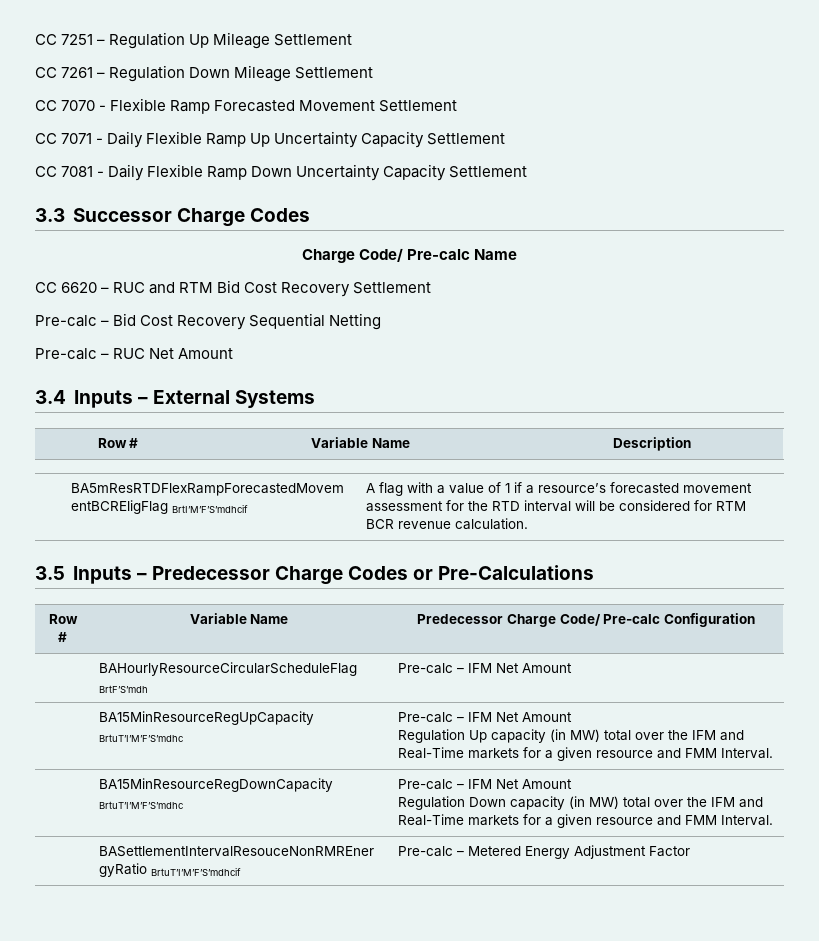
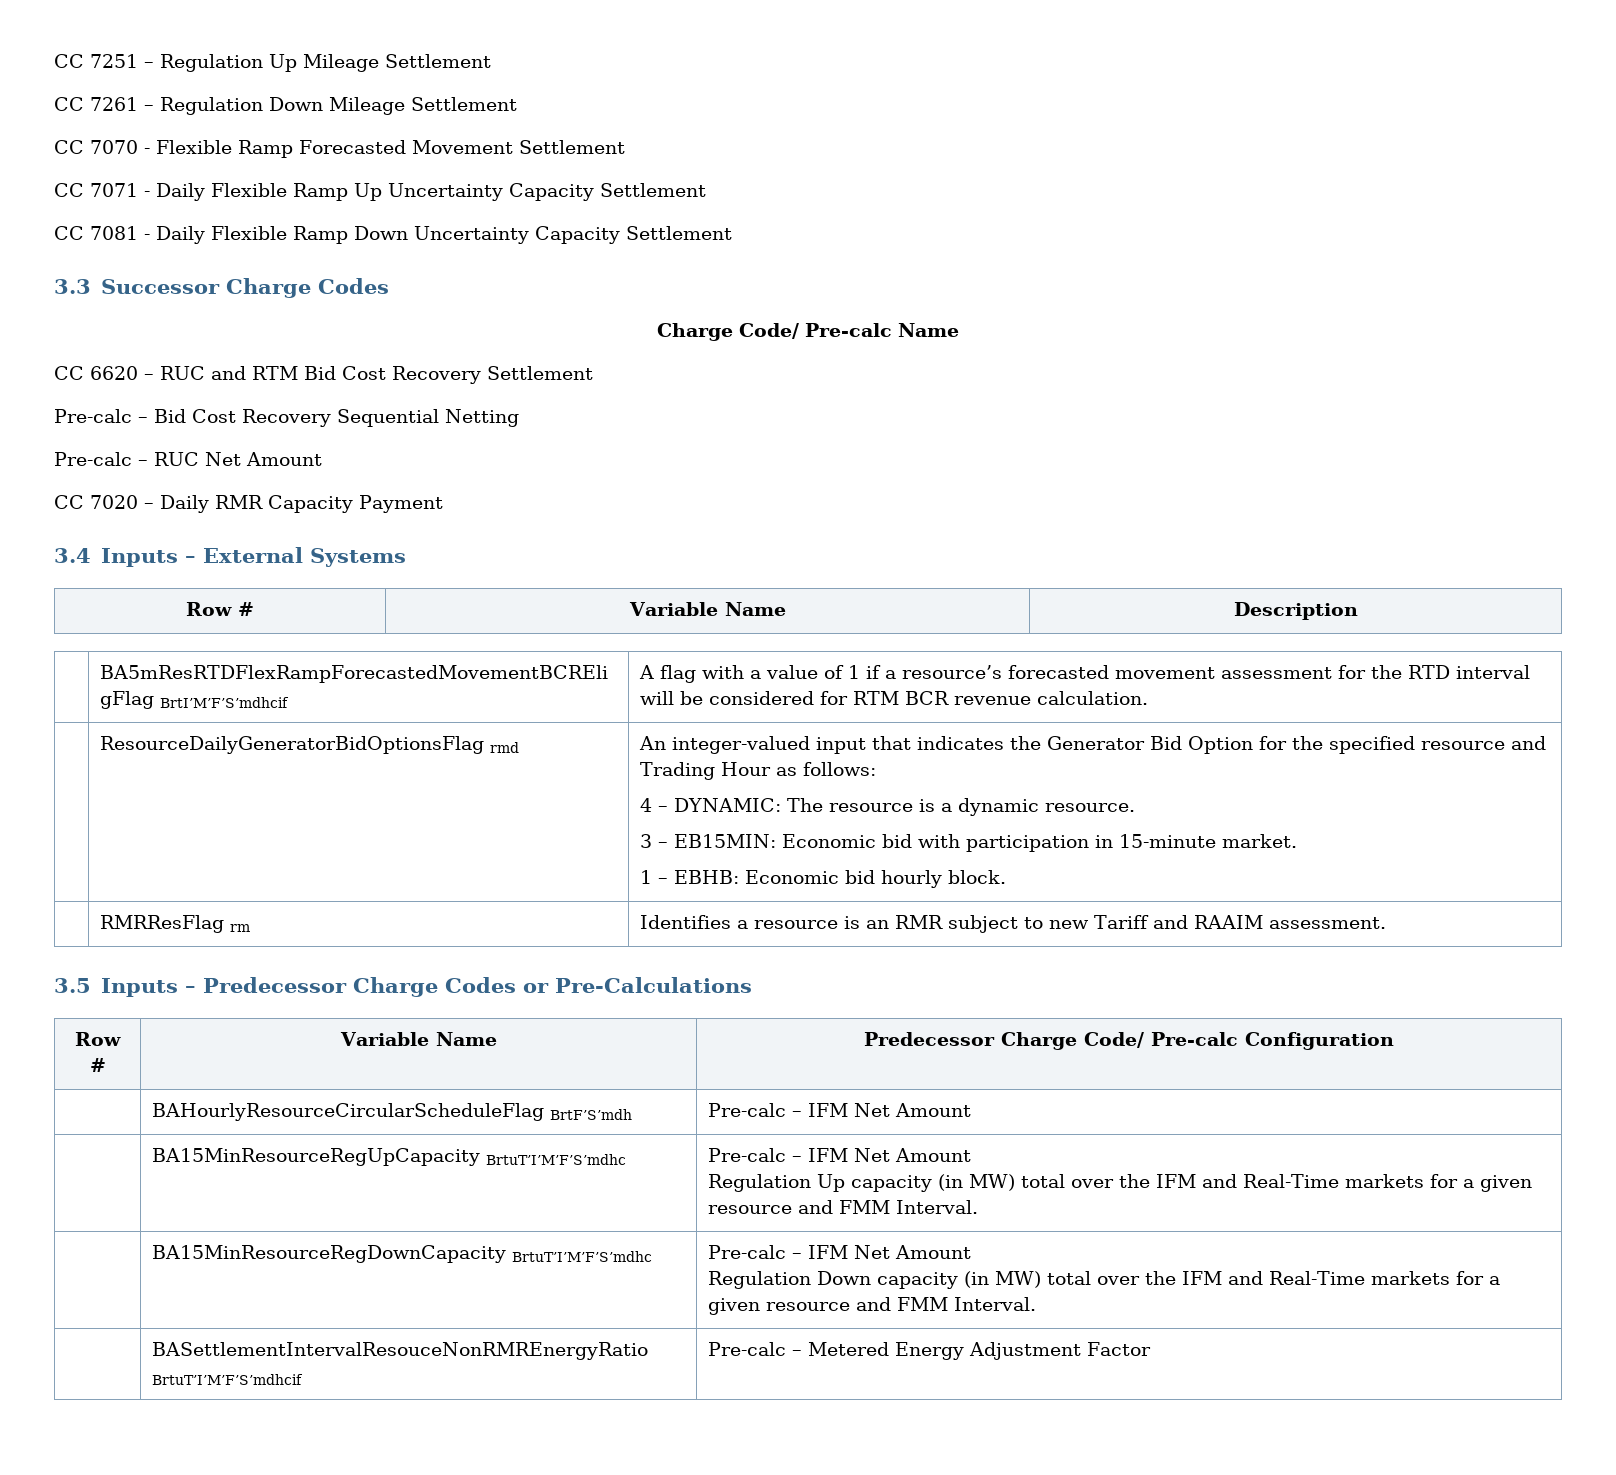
(234, 353) none -> [54,495,443,513] // CC 7020 – Daily RMR Capacity Payment
(528, 524) none -> [100,736,520,754] [639,736,1547,754] [640,762,877,780] [640,798,1136,816] [640,834,1298,852] [640,870,1007,888] [100,915,251,933] [640,915,1387,933] // | ResourceDailyGeneratorBidOptionsFlag rmd | An integer-valued input that indicates the Generator Bid Option for the specified resource and Trading Hour as follows: // 4 – DYNAMIC: The resource is a dynamic resource. // 3 – EB15MIN: Economic bid with participation in 15-minute market. // 1 – EBHB: Economic bid hourly block. // | RMRResFlag rm | Identifies a resource is an RMR subject to new Tariff and RAAIM assessment.

